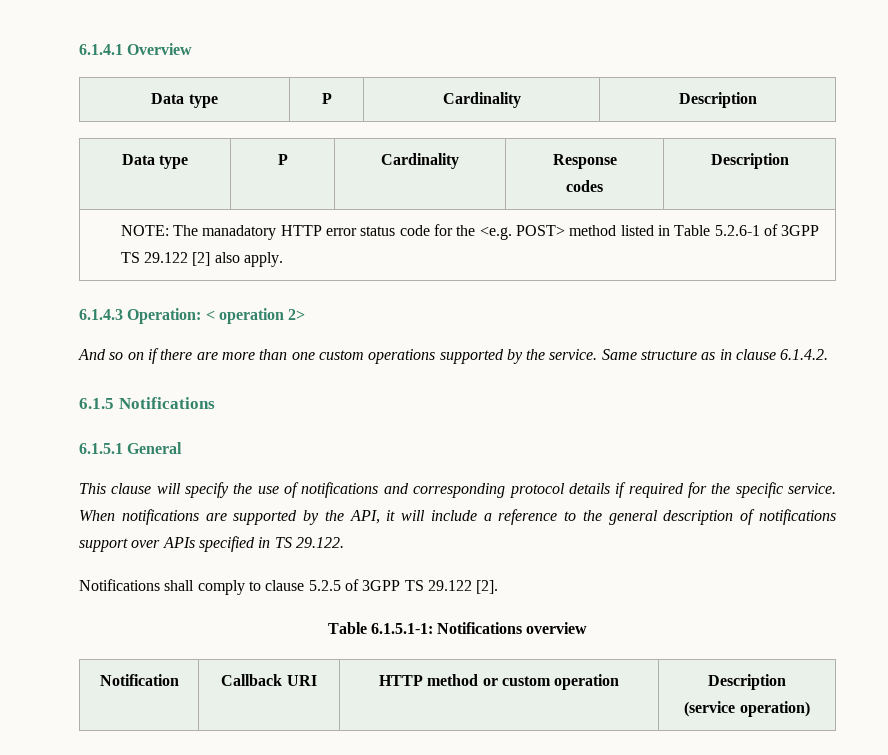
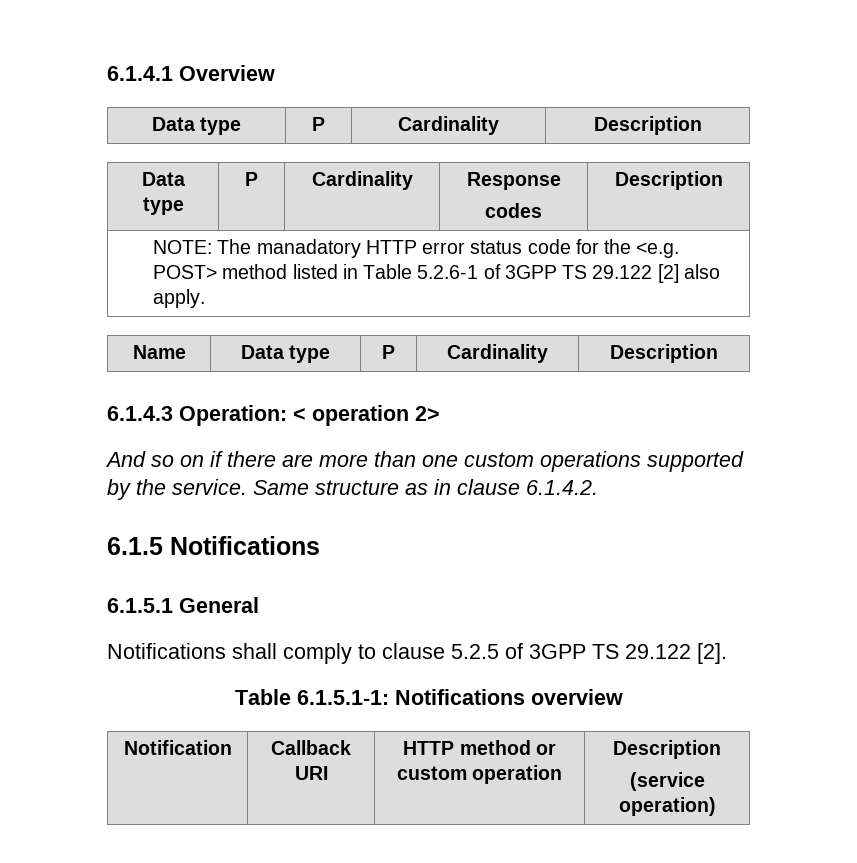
(284, 259) none -> [132,345,186,359] [240,345,331,363] [382,345,395,359] [446,344,548,363] [610,344,718,363] // Name | Data type | P | Cardinality | Description
[79,482,837,498] [79,509,836,525] [79,536,344,552] // This clause will specify the use of notifications and corresponding protocol details if required for the specific service. When notifications are supported by the API, it will include a reference to the general description of notifications support over APIs specified in TS 29.122. -> (259, 605) none

